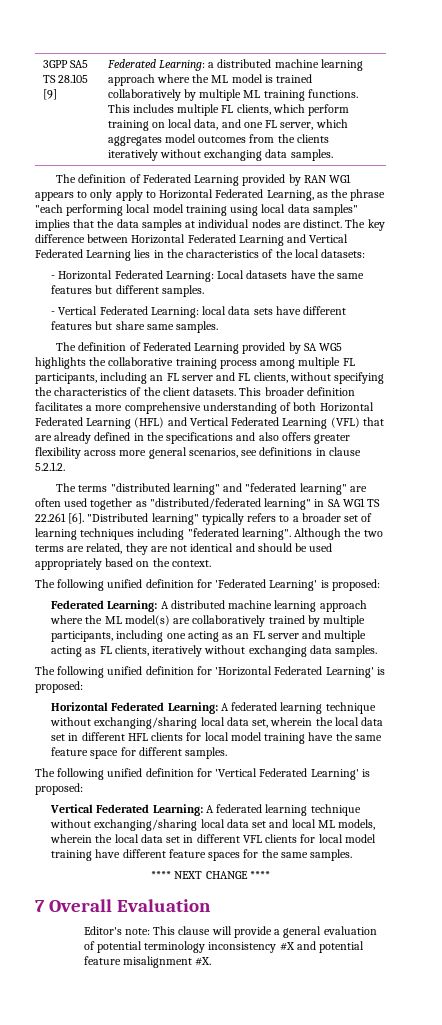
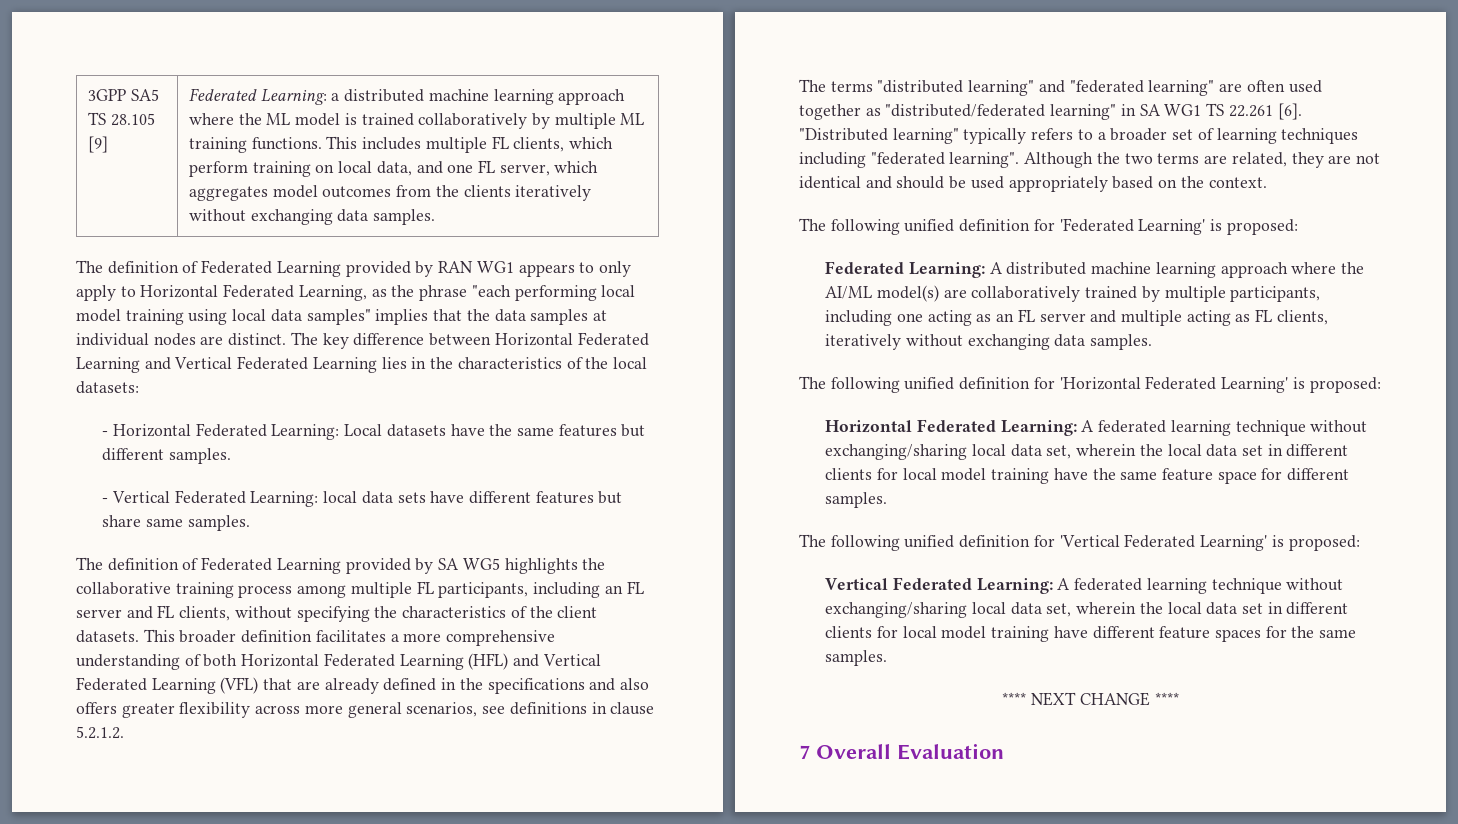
[104,616,122,624] ML -> [825,286,873,299] AI/ML
[127,733,148,741] HFL -> (1349, 450) none
[252,819,376,830] [50,834,262,843] set and local ML models, wherein the local data set in different VFL -> [1046,602,1349,617] set, wherein the local data set in different
[83,926,377,938] [83,941,365,953] [83,956,212,968] // Editor's note: This clause will provide a general evaluation of potential terminology inconsistency #X and potential feature misalignment #X. -> (1004, 751) none

